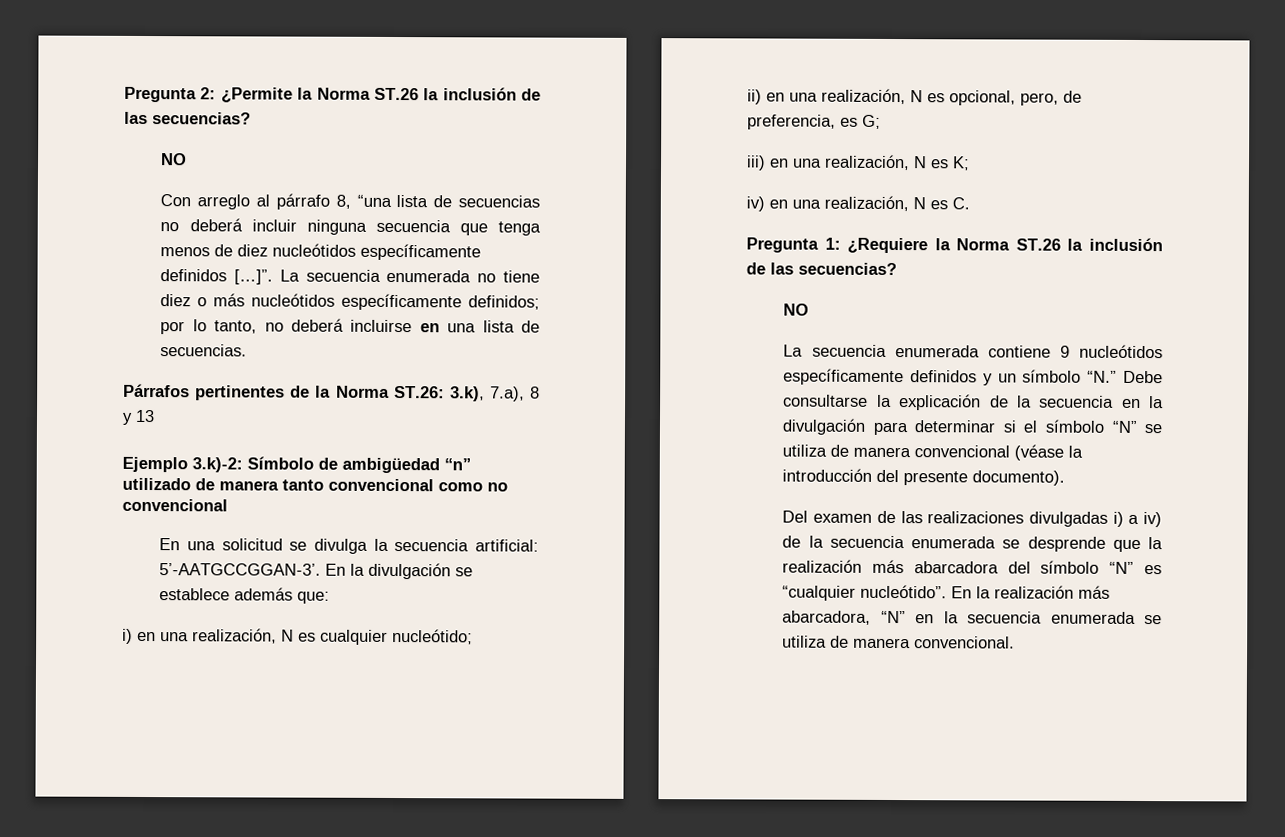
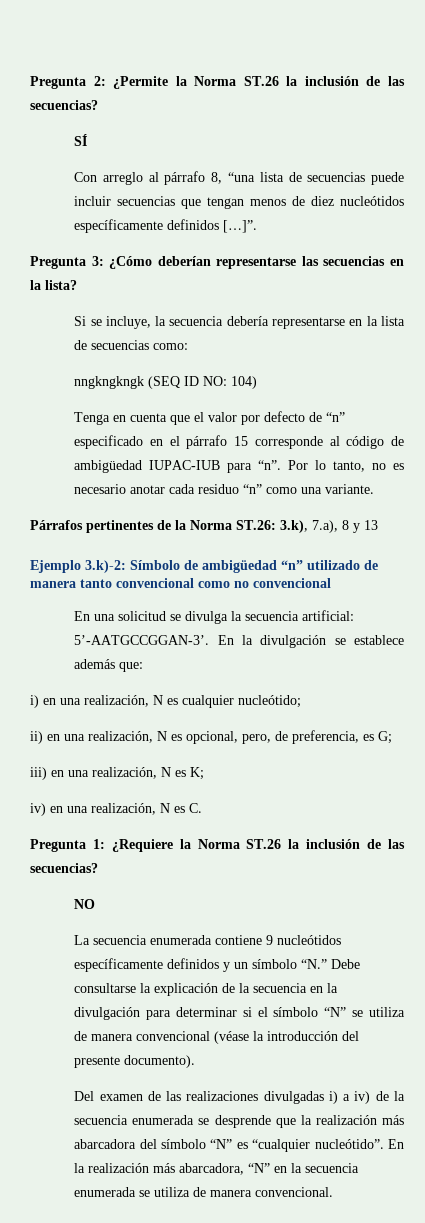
[161,153,188,166] NO -> [74,134,88,146] SÍ
[160,218,541,236] no deberá incluir ninguna secuencia que tenga -> [370,172,404,185] [74,196,245,209] puede incluir secuencias que tengan
[279,269,540,283] [160,293,540,311] [160,318,541,335] [160,344,248,357] La secuencia enumerada no tiene diez o más nucleótidos específicamente definidos; por lo tanto, no deberá incluirse en una lista de secuencias. -> [30,256,404,269] [30,280,77,290] [74,316,405,329] [74,340,189,350] [74,376,258,389] [74,411,346,425] [74,435,405,449] [74,460,405,473] [74,484,375,494] // Pregunta 3: ¿Cómo deberían representarse las secuencias en la lista? // Si se incluye, la secuencia debería representarse en la lista de secuencias como: // nngkngkngk (SEQ ID NO: 104) // Tenga en cuenta que el valor por defecto de “n” especificado en el párrafo 15 corresponde al código de ambigüedad IUPAC-IUB para “n”. Por lo tanto, no es necesario anotar cada residuo “n” como una variante.

